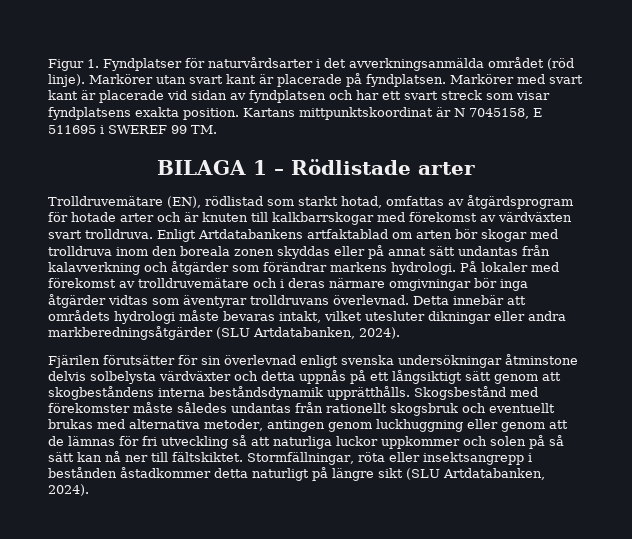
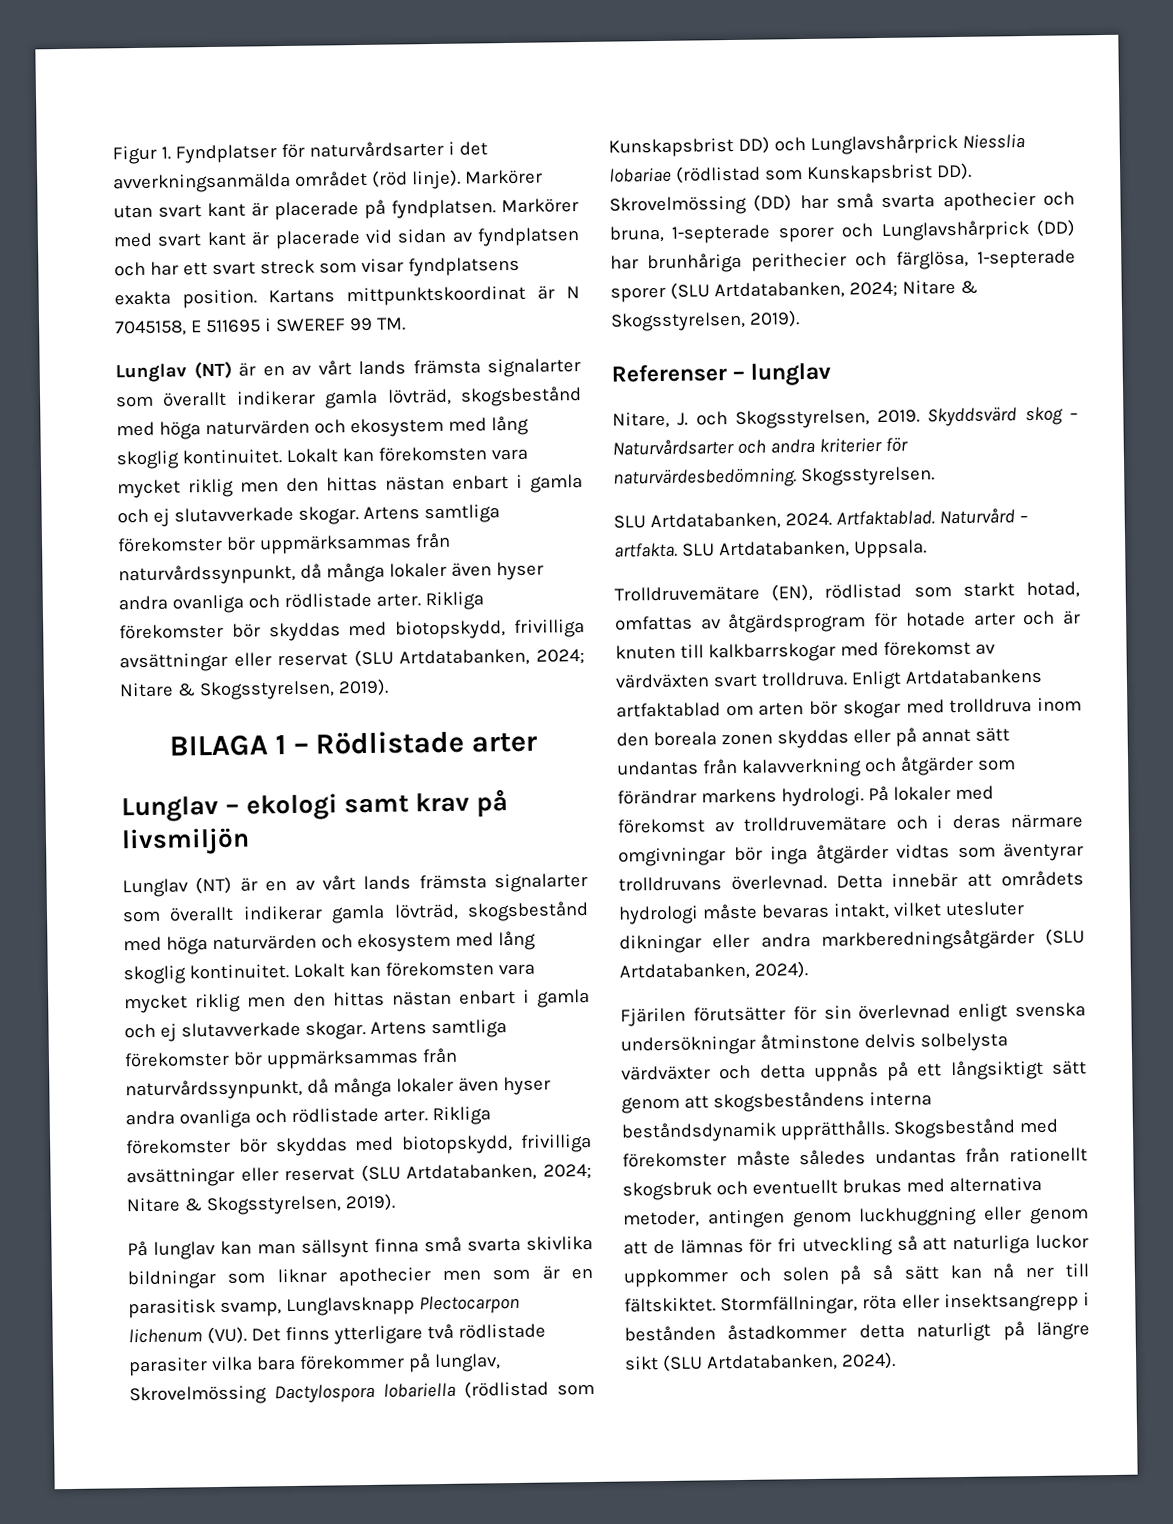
(217, 129) none -> [115,358,581,383] [116,386,582,409] [116,415,529,440] [116,446,528,470] [117,474,583,499] [117,504,500,527] [117,532,451,555] [118,561,544,586] [118,591,484,614] [119,619,585,642] [119,648,585,673] [119,678,389,701] // Lunglav (NT) är en av vårt lands främsta signalarter som överallt indikerar gamla lövträd, skogsbestånd med höga naturvärden och ekosystem med lång skoglig kontinuitet. Lokalt kan förekomsten vara mycket riklig men den hittas nästan enbart i gamla och ej slutavverkade skogar. Artens samtliga förekomster bör uppmärksammas från naturvårdssynpunkt, då många lokaler även hyser andra ovanliga och rödlistade arter. Rikliga förekomster bör skyddas med biotopskydd, frivilliga avsättningar eller reservat (SLU Artdatabanken, 2024; Nitare & Skogsstyrelsen, 2019).
(475, 168) none -> [121,789,509,823] [121,827,250,856] [122,872,588,898] [122,900,589,924] [123,930,536,955] [123,961,535,985] [124,988,590,1014] [124,1019,507,1042] [124,1047,458,1070] [125,1076,551,1101] [125,1106,491,1129] [126,1133,592,1157] [126,1163,592,1188] [126,1193,396,1216] [127,1235,593,1260] [127,1265,593,1290] [128,1294,520,1319] [128,1323,546,1345] [128,1353,501,1377] [129,1380,595,1406] [608,133,1025,158] [609,162,972,184] [609,191,1075,216] [609,219,1075,244] [610,249,1076,274] [610,279,978,303] [610,310,800,332] [611,362,832,386] [612,406,1078,429] [612,436,908,456] [613,466,935,489] [613,508,1028,531] [614,539,927,559] // Lunglav – ekologi samt krav på livsmiljön // Lunglav (NT) är en av vårt lands främsta signalarter som överallt indikerar gamla lövträd, skogsbestånd med höga naturvärden och ekosystem med lång skoglig kontinuitet. Lokalt kan förekomsten vara mycket riklig men den hittas nästan enbart i gamla och ej slutavverkade skogar. Artens samtliga förekomster bör uppmärksammas från naturvårdssynpunkt, då många lokaler även hyser andra ovanliga och rödlistade arter. Rikliga förekomster bör skyddas med biotopskydd, frivilliga avsättningar eller reservat (SLU Artdatabanken, 2024; Nitare & Skogsstyrelsen, 2019). // På lunglav kan man sällsynt finna små svarta skivlika bildningar som liknar apothecier men som är en parasitisk svamp, Lunglavsknapp Plectocarpon lichenum (VU). Det finns ytterligare två rödlistade parasiter vilka bara förekommer på lunglav, Skrovelmössing Dactylospora lobariella (rödlistad som Kunskapsbrist DD) och Lunglavshårprick Niesslia lobariae (rödlistad som Kunskapsbrist DD). Skrovelmössing (DD) har små svarta apothecier och bruna, 1-septerade sporer och Lunglavshårprick (DD) har brunhåriga perithecier och färglösa, 1-septerade sporer (SLU Artdatabanken, 2024; Nitare & Skogsstyrelsen, 2019). // Referenser – lunglav // Nitare, J. och Skogsstyrelsen, 2019. Skyddsvärd skog – Naturvårdsarter och andra kriterier för naturvärdesbedömning. Skogsstyrelsen. // SLU Artdatabanken, 2024. Artfaktablad. Naturvård – artfakta. SLU Artdatabanken, Uppsala.
[48,386,154,400] skogbeståndens -> [712,1091,865,1113] skogsbeståndens

